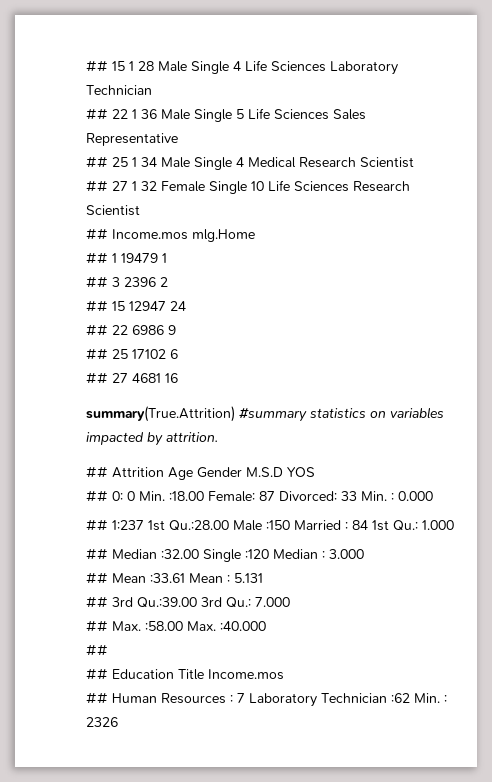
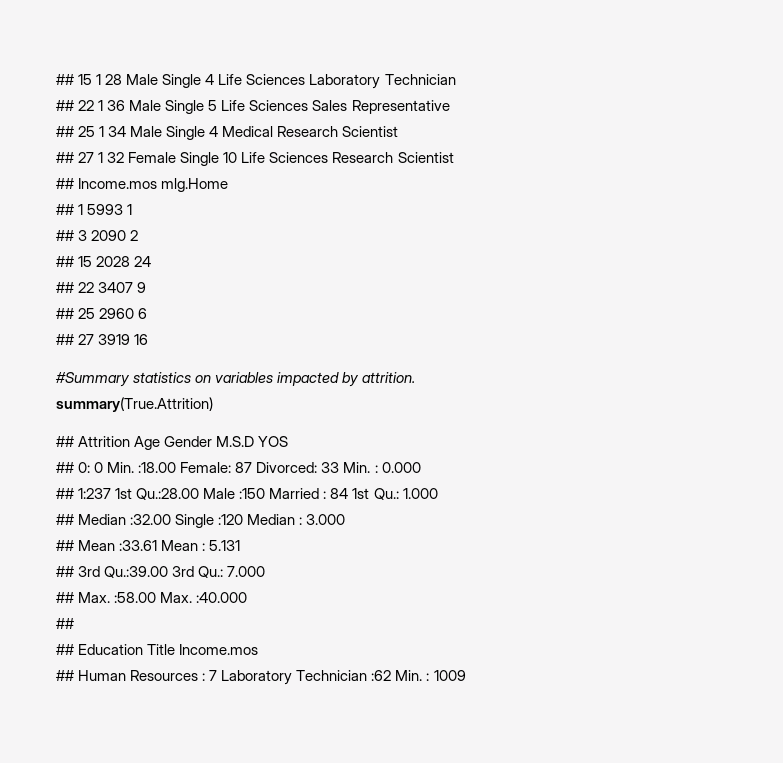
[121,253,158,263] 19479 -> [87,204,124,215] 5993
[124,277,156,287] 2396 -> [91,230,127,241] 2090
[129,301,166,311] 12947 -> [96,256,131,267] 2028
[132,325,164,335] 6986 -> [98,282,134,293] 3407
[132,349,166,359] 17102 -> [99,308,135,319] 2960
[132,373,161,383] 4681 -> [98,334,131,345] 3919
[86,406,307,422] summary(True.Attrition) #summary -> [55,372,130,387] #Summary
(218, 437) none -> [56,397,213,412] // summary(True.Attrition)
[86,717,118,727] 2326 -> [433,670,466,681] 1009

